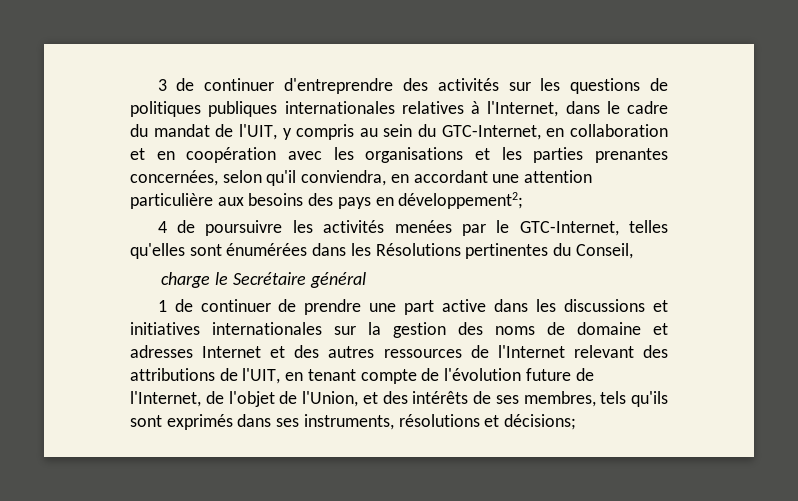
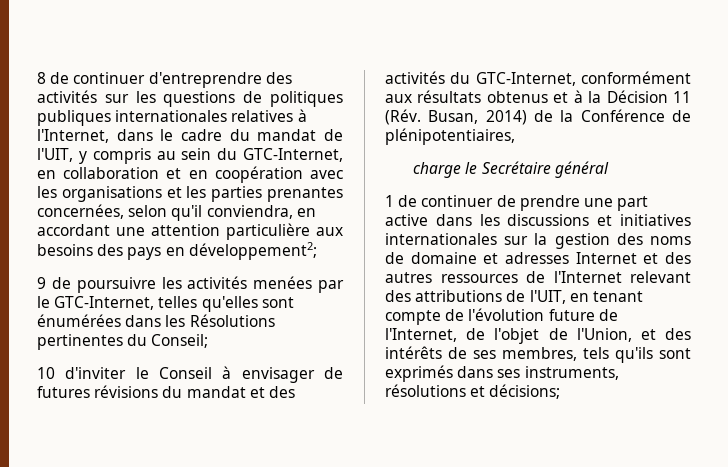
[157,79,167,91] 3 -> [37,72,46,84] 8
[157,221,167,233] 4 -> [37,277,46,289] 9
[575,243,633,259] Conseil, -> [151,334,209,348] [37,366,343,383] [37,385,295,398] [385,71,691,86] [385,90,691,103] [385,109,691,125] [385,128,515,145] Conseil; // 10 d'inviter le Conseil à envisager de futures révisions du mandat et des activités du GTC-Internet, conformément aux résultats obtenus et à la Décision 11 (Rév. Busan, 2014) de la Conférence de plénipotentiaires,

